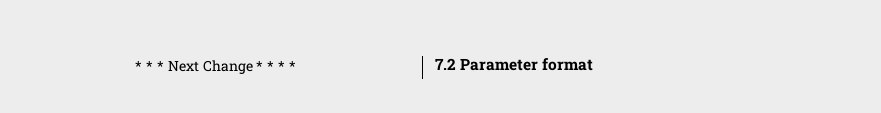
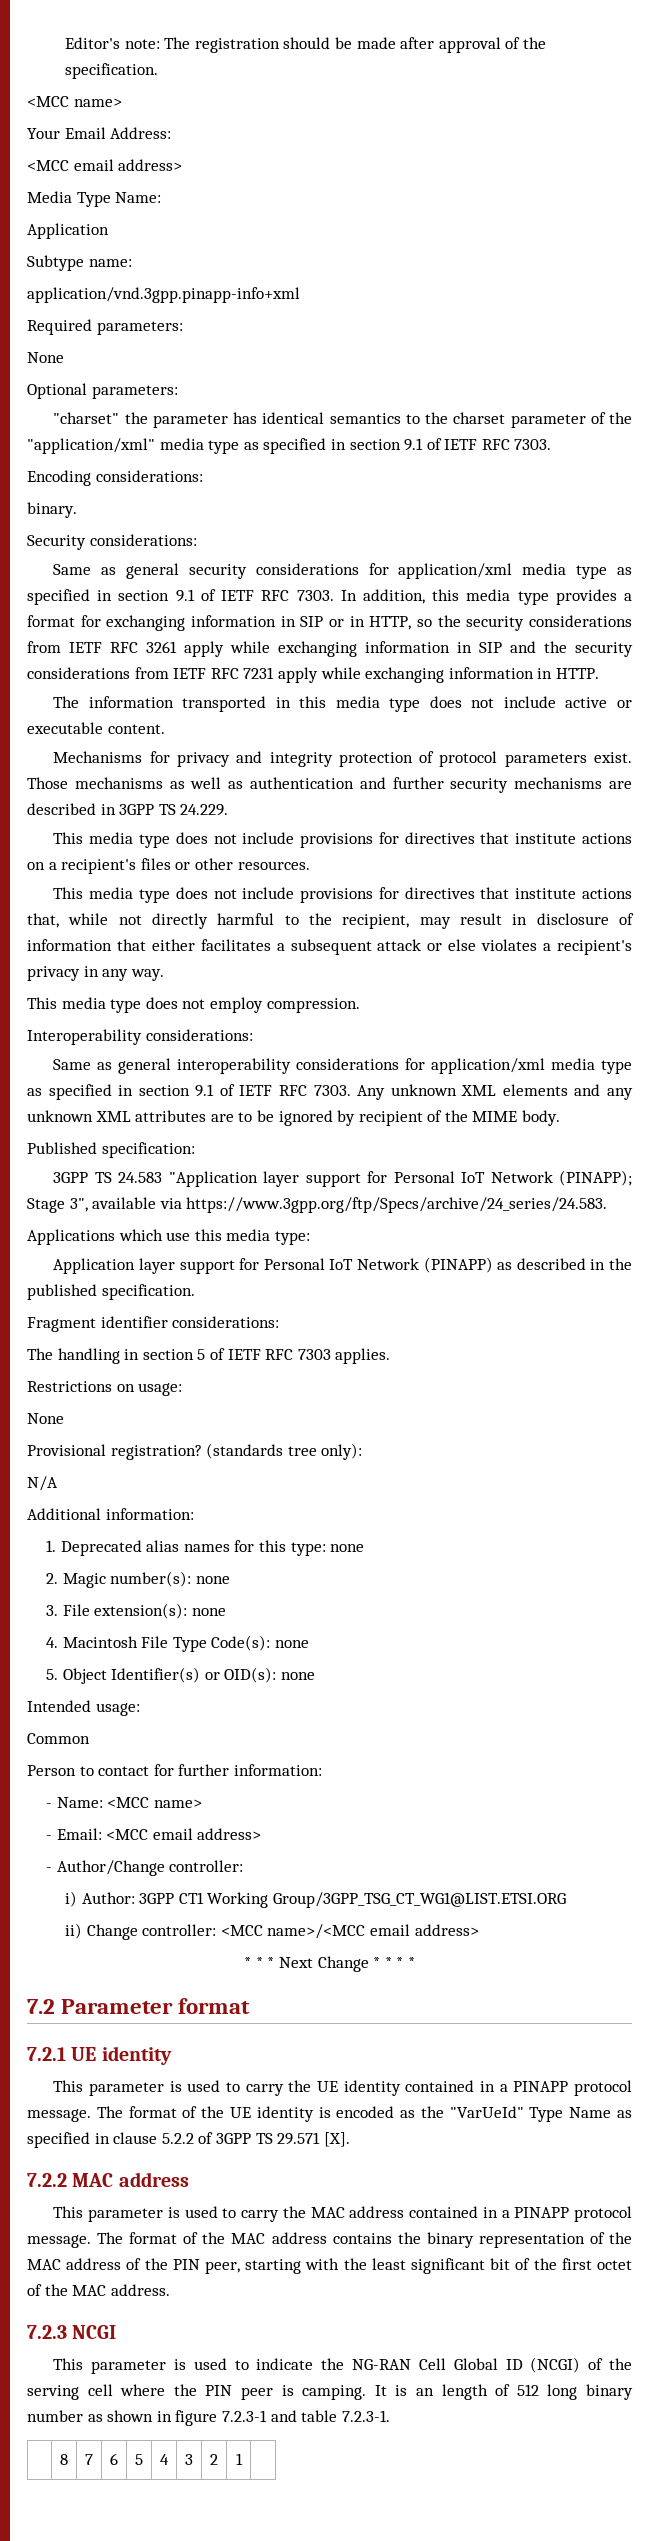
(135, 66) none -> [65,37,546,53] [65,63,159,79] [27,96,122,107] [27,127,172,139] [27,159,183,171] [27,191,162,207] [27,223,109,239] [27,255,132,271] [27,287,300,303] [27,319,183,335] [27,352,64,363] [27,383,178,399] [53,412,633,428] [27,438,552,454] [27,470,203,486] [27,502,77,518] [27,534,197,550] [53,563,632,579] [27,589,632,605] [27,615,633,631] [27,641,633,657] [27,667,599,683] [53,696,632,712] [27,722,165,734] [53,751,632,767] [27,777,632,793] [27,803,229,816] [53,832,632,848] [27,858,310,874] [53,887,632,903] [27,913,634,929] [27,939,633,955] [27,966,164,981] [27,997,360,1013] [27,1029,253,1045] [53,1058,632,1074] [27,1084,633,1100] [27,1110,561,1126] [27,1142,195,1158] [53,1170,632,1187] [27,1197,608,1213] [27,1229,310,1245] [53,1257,632,1274] [27,1284,195,1300] [27,1316,280,1332] [27,1348,391,1364] [27,1381,183,1396] [27,1413,64,1424] [27,1443,363,1460] [27,1476,58,1491] [27,1508,194,1520] [46,1540,365,1556] [46,1571,230,1588] [46,1603,226,1619] [46,1635,309,1652] [46,1667,315,1684] [27,1700,140,1716] [27,1733,90,1744] [27,1764,322,1776] [46,1797,202,1808] [46,1828,262,1840] [46,1860,244,1876] [65,1891,567,1908] [65,1923,479,1940] Editor's note: The registration should be made after approval of the specification. // <MCC name> // Your Email Address: // <MCC email address> // Media Type Name: // Application // Subtype name: // application/vnd.3gpp.pinapp-info+xml // Required parameters: // None // Optional parameters: // "charset" the parameter has identical semantics to the charset parameter of the "application/xml" media type as specified in section 9.1 of IETF RFC 7303. // Encoding considerations: // binary. // Security considerations: // Same as general security considerations for application/xml media type as specified in section 9.1 of IETF RFC 7303. In addition, this media type provides a format for exchanging information in SIP or in HTTP, so the security considerations from IETF RFC 3261 apply while exchanging information in SIP and the security considerations from IETF RFC 7231 apply while exchanging information in HTTP. // The information transported in this media type does not include active or executable content. // Mechanisms for privacy and integrity protection of protocol parameters exist. Those mechanisms as well as authentication and further security mechanisms are described in 3GPP TS 24.229. // This media type does not include provisions for directives that institute actions on a recipient's files or other resources. // This media type does not include provisions for directives that institute actions that, while not directly harmful to the recipient, may result in disclosure of information that either facilitates a subsequent attack or else violates a recipient's privacy in any way. // This media type does not employ compression. // Interoperability considerations: // Same as general interoperability considerations for application/xml media type as specified in section 9.1 of IETF RFC 7303. Any unknown XML elements and any unknown XML attributes are to be ignored by recipient of the MIME body. // Published specification: // 3GPP TS 24.583 "Application layer support for Personal IoT Network (PINAPP); Stage 3", available via https://www.3gpp.org/ftp/Specs/archive/24_series/24.583. // Applications which use this media type: // Application layer support for Personal IoT Network (PINAPP) as described in the published specification. // Fragment identifier considerations: // The handling in section 5 of IETF RFC 7303 applies. // Restrictions on usage: // None // Provisional registration? (standards tree only): // N/A // Additional information: // 1. Deprecated alias names for this type: none // 2. Magic number(s): none // 3. File extension(s): none // 4. Macintosh File Type Code(s): none // 5. Object Identifier(s) or OID(s): none // Intended usage: // Common // Person to contact for further information: // - Name: <MCC name> // - Email: <MCC email address> // - Author/Change controller: // i) Author: 3GPP CT1 Working Group/3GPP_TSG_CT_WG1@LIST.ETSI.ORG // ii) Change controller: <MCC name>/<MCC email address> //
(594, 64) none -> [27,2046,172,2065] [53,2080,632,2096] [27,2106,632,2122] [27,2132,350,2148] [27,2172,189,2187] [53,2206,632,2222] [27,2232,632,2248] [27,2258,632,2274] [27,2284,170,2296] [27,2325,117,2339] [53,2357,632,2374] [27,2384,634,2400] [27,2410,390,2426] [60,2454,68,2465] [85,2454,93,2465] [110,2453,118,2465] [135,2454,143,2465] [160,2454,169,2465] [185,2454,193,2465] [210,2454,218,2465] [235,2453,243,2465] // 7.2.1 UE identity // This parameter is used to carry the UE identity contained in a PINAPP protocol message. The format of the UE identity is encoded as the "VarUeId" Type Name as specified in clause 5.2.2 of 3GPP TS 29.571 [X]. // 7.2.2 MAC address // This parameter is used to carry the MAC address contained in a PINAPP protocol message. The format of the MAC address contains the binary representation of the MAC address of the PIN peer, starting with the least significant bit of the first octet of the MAC address. // 7.2.3 NCGI // This parameter is used to indicate the NG-RAN Cell Global ID (NCGI) of the serving cell where the PIN peer is camping. It is an length of 512 long binary number as shown in figure 7.2.3-1 and table 7.2.3-1. // | 8 | 7 | 6 | 5 | 4 | 3 | 2 | 1 |

